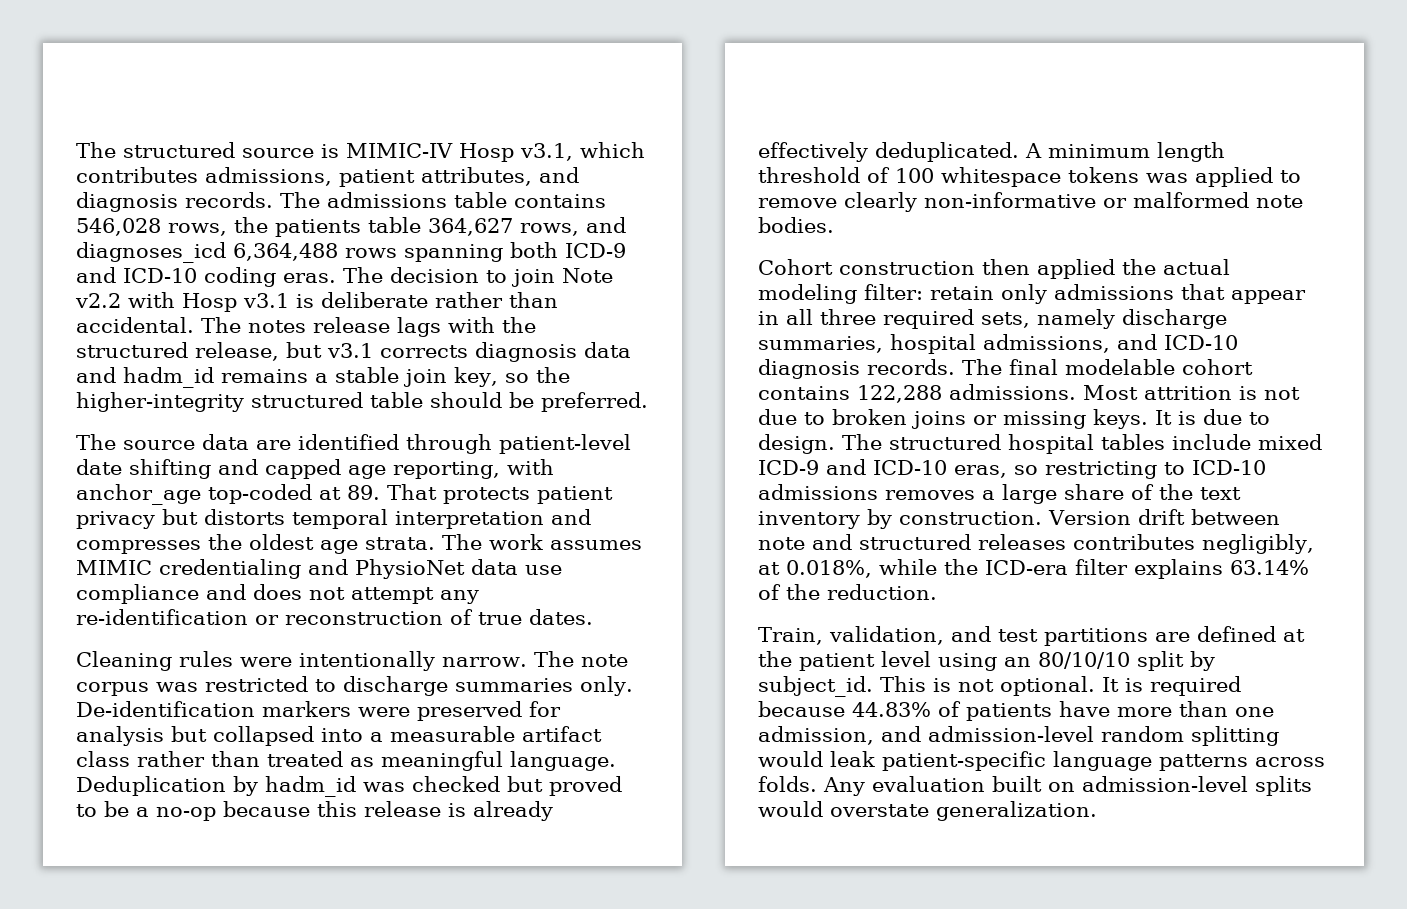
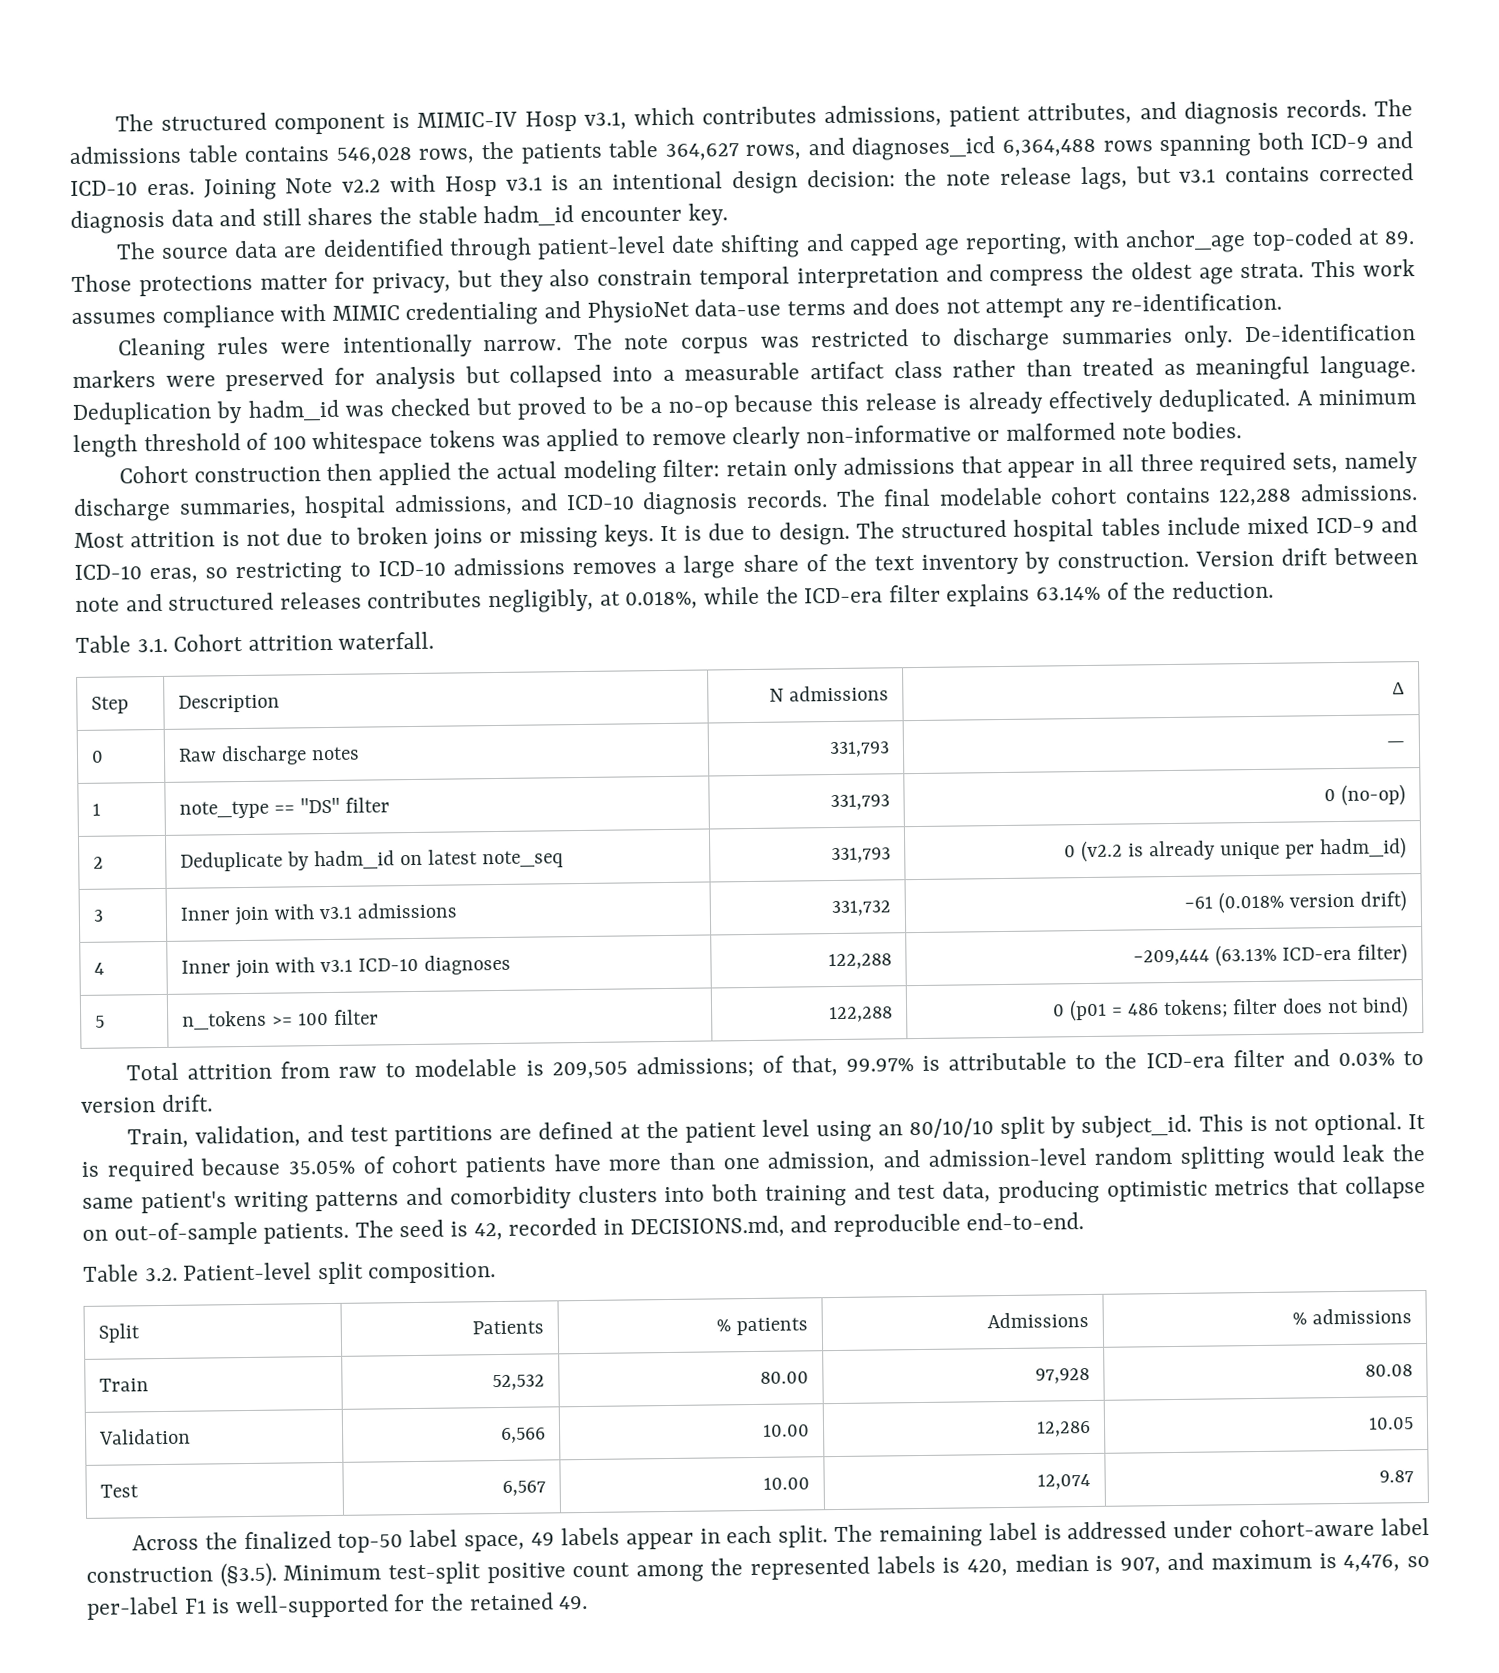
[76,142,314,158] The structured source -> [114,112,387,135] The structured component
[204,267,555,287] coding eras. The decision to join -> [146,178,277,201] eras. Joining
[321,292,558,308] [76,317,536,337] [76,342,631,362] [76,367,570,388] [76,392,648,412] deliberate rather than accidental. The notes release lags with the structured release, but v3.1 corrects diagnosis data and hadm_id remains a stable join key, so the higher-integrity structured table should be preferred. -> [578,163,1414,195] [70,203,728,235] an intentional design decision: the note release lags, but v3.1 contains corrected diagnosis data and still shares the stable hadm_id encounter key.
[298,434,399,450] identified -> [322,238,444,258] deidentified
[387,484,613,504] [76,509,285,529] That protects patient privacy but distorts -> [71,268,693,297] Those protections matter for privacy, but they also constrain
[76,540,201,554] compresses -> [989,268,1085,287] compress
[442,534,482,550] The -> [1311,259,1357,278] This
(642, 545) none -> [161,303,327,328] compliance with
[471,559,562,575] [76,584,199,604] data use compliance -> [694,298,846,317] data-use terms
[76,609,593,625] re-identification or reconstruction of true dates. -> [1110,292,1282,312] re-identification.
(937, 592) none -> [75,631,435,653] [91,696,130,714] [178,694,281,713] [768,685,889,702] [1391,682,1405,695] [91,750,105,763] [178,745,360,766] [828,741,890,758] [1385,741,1405,748] [92,803,102,816] [179,797,390,819] [829,794,890,811] [1323,784,1406,806] [93,856,105,869] [180,849,564,872] [830,847,891,864] [1064,837,1407,863] [93,909,104,922] [180,902,457,926] [830,900,891,917] [1184,890,1407,914] [94,962,106,975] [181,954,511,979] [827,953,892,970] [1133,943,1408,967] [95,1015,106,1028] [182,1009,379,1030] [828,1006,893,1023] [1053,996,1409,1022] [125,1049,1424,1081] [81,1094,213,1113] // Table 3.1. Cohort attrition waterfall. // Step | Description | N admissions | Δ // 0 | Raw discharge notes | 331,793 | — // 1 | note_type == "DS" filter | 331,793 | 0 (no-op) // 2 | Deduplicate by hadm_id on latest note_seq | 331,793 | 0 (v2.2 is already unique per hadm_id) // 3 | Inner join with v3.1 admissions | 331,732 | −61 (0.018% version drift) // 4 | Inner join with v3.1 ICD-10 diagnoses | 122,288 | −209,444 (63.13% ICD-era filter) // 5 | n_tokens >= 100 filter | 122,288 | 0 (p01 = 486 tokens; filter does not bind) // Total attrition from raw to modelable is 209,505 admissions; of that, 99.97% is attributable to the ICD-era filter and 0.03% to version drift.
[852,701,961,717] 44.83% of -> [288,1155,459,1175] 35.05% of cohort
[882,751,1325,771] [758,776,1312,796] [758,801,1097,821] patient-specific language patterns across folds. Any evaluation built on admission-level splits would overstate generalization. -> [1392,1144,1425,1162] [82,1176,1426,1214] [82,1212,1085,1246] [83,1261,497,1285] [98,1323,141,1343] [471,1320,544,1335] [715,1317,808,1336] [986,1312,1089,1329] [1291,1308,1412,1325] [99,1378,150,1392] [491,1374,545,1391] [759,1371,809,1384] [1034,1368,1090,1384] [1364,1364,1413,1377] [98,1428,192,1445] [500,1427,546,1444] [761,1424,810,1437] [1035,1421,1091,1437] [1367,1417,1414,1430] [100,1484,140,1498] [501,1480,546,1496] [762,1477,810,1490] [1036,1473,1091,1490] [1378,1470,1414,1483] [131,1517,1431,1553] [86,1552,1430,1588] [86,1592,589,1620] the same patient's writing patterns and comorbidity clusters into both training and test data, producing optimistic metrics that collapse on out-of-sample patients. The seed is 42, recorded in DECISIONS.md, and reproducible end-to-end. // Table 3.2. Patient-level split composition. // Split | Patients | % patients | Admissions | % admissions // Train | 52,532 | 80.00 | 97,928 | 80.08 // Validation | 6,566 | 10.00 | 12,286 | 10.05 // Test | 6,567 | 10.00 | 12,074 | 9.87 // Across the finalized top-50 label space, 49 labels appear in each split. The remaining label is addressed under cohort-aware label construction (§3.5). Minimum test-split positive count among the represented labels is 420, median is 907, and maximum is 4,476, so per-label F1 is well-supported for the retained 49.

